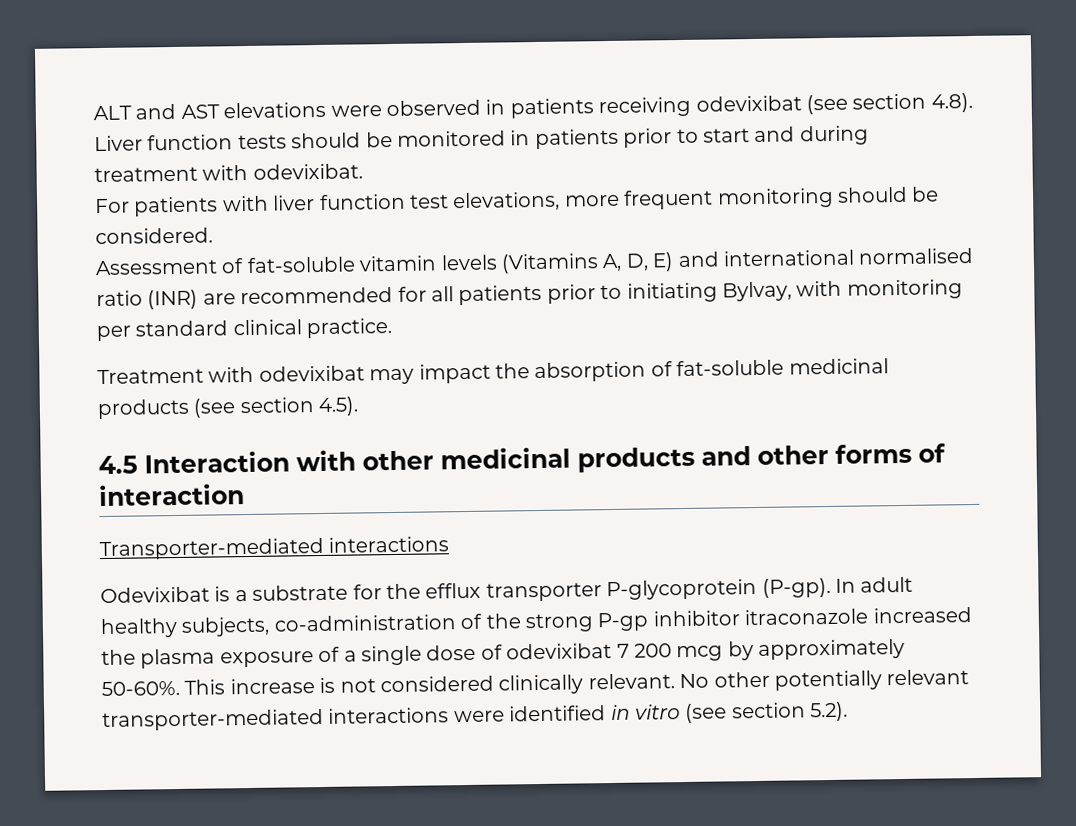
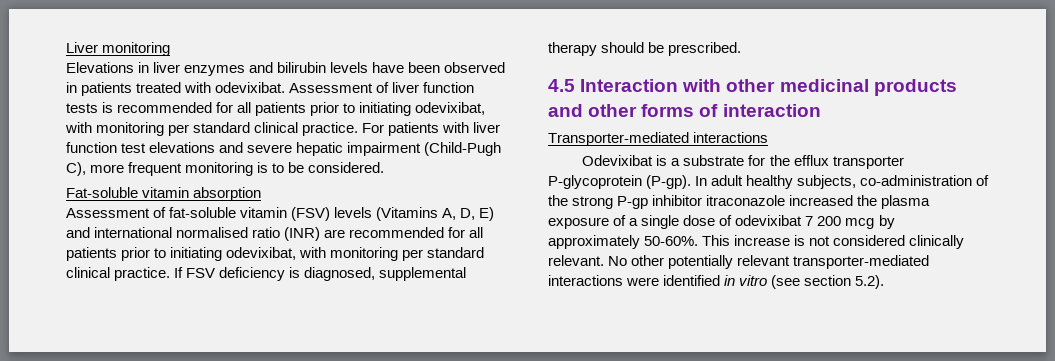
[93,92,973,121] [94,125,869,152] [94,163,363,183] ALT and AST elevations were observed in patients receiving odevixibat (see section 4.8). Liver function tests should be monitored in patients prior to start and during treatment with odevixibat. // -> [66,42,171,56] [66,62,506,76] [66,82,475,96] [66,102,486,116] [65,122,359,136] Liver monitoring // Elevations in liver enzymes and bilirubin levels have been observed in patients treated with odevixibat. Assessment of liver function tests is recommended for all patients prior to initiating odevixibat, with monitoring per standard clinical practice.
[452,191,561,212] elevations, -> [149,142,502,156] [66,162,86,176] elevations and severe hepatic impairment (Child-Pugh C),
[836,186,908,203] should -> [257,162,285,173] is to
(213, 236) none -> [66,187,262,201] // Fat-soluble vitamin absorption
(438, 263) none -> [291,207,331,221] (FSV)
[721,279,963,302] [96,317,393,342] [97,358,889,385] [97,396,360,420] Bylvay, with monitoring per standard clinical practice. // Treatment with odevixibat may impact the absorption of fat-soluble medicinal products (see section 4.5). -> [226,247,485,261] [66,267,467,281] [548,42,742,56] odevixibat, with monitoring per standard clinical practice. If FSV deficiency is diagnosed, supplemental therapy should be prescribed.

